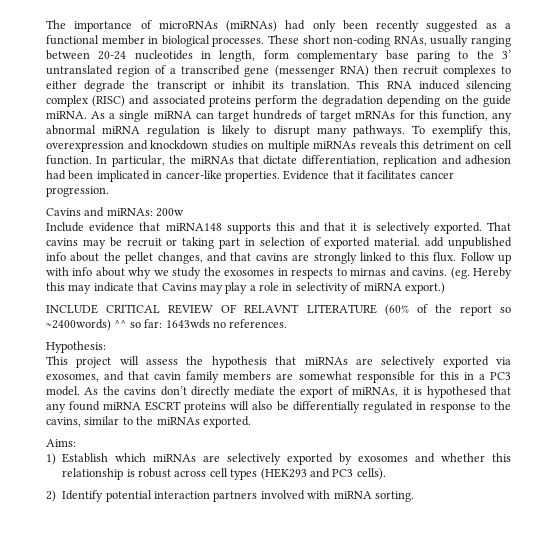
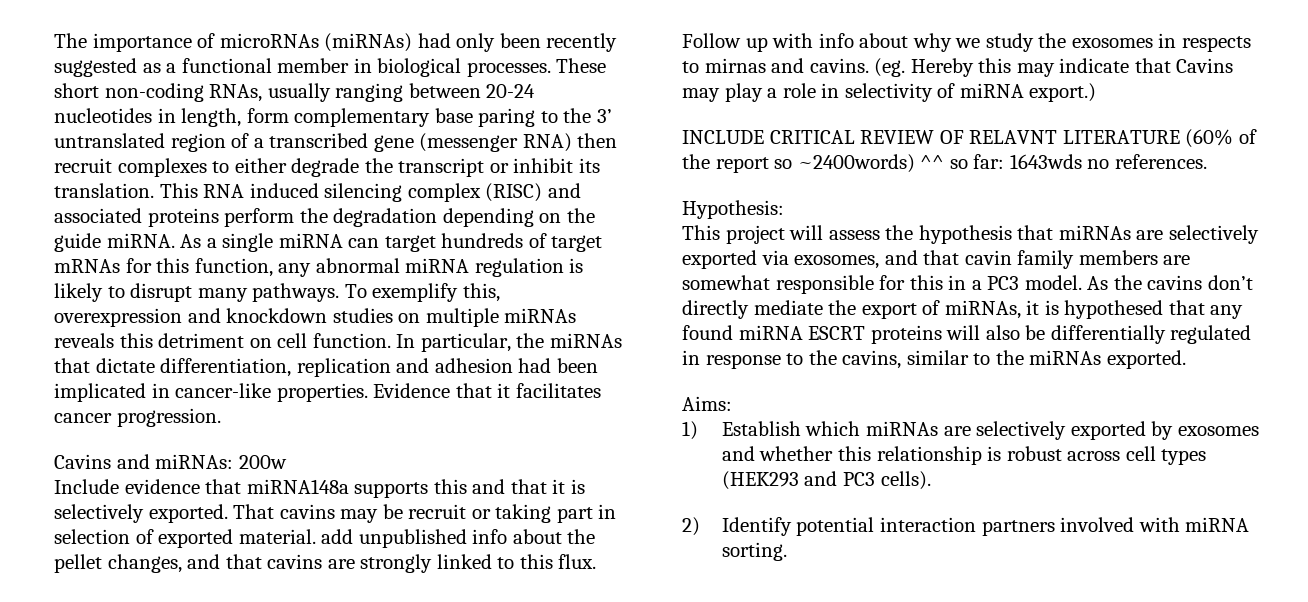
[165,223,222,231] miRNA148 -> [246,479,349,494] miRNA148a

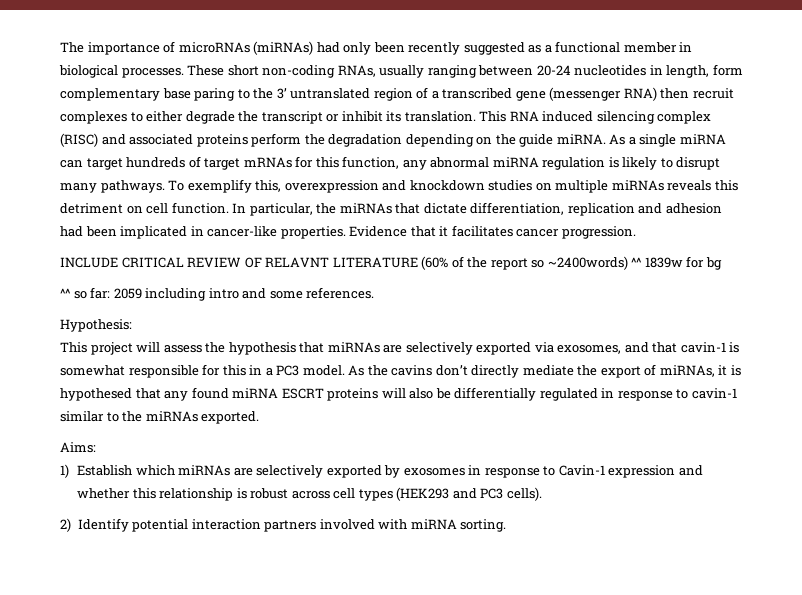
[54,454,287,469] [54,479,585,498] [54,504,617,523] [54,529,596,548] [54,554,597,573] [682,33,1251,52] [682,58,1234,77] [682,83,1097,102] // Cavins and miRNAs: 200w // Include evidence that miRNA148a supports this and that it is selectively exported. That cavins may be recruit or taking part in selection of exported material. add unpublished info about the pellet changes, and that cavins are strongly linked to this flux. Follow up with info about why we study the exosomes in respects to mirnas and cavins. (eg. Hereby this may indicate that Cavins may play a role in selectivity of miRNA export.) -> (636, 232) none
[949,154,1110,169] so far: 1643wds no -> [644,256,722,270] [60,287,303,301] 1839w for bg // ^^ so far: 2059 including intro and some
[964,250,1191,269] cavin family members are -> [680,342,740,353] cavin-1 is
[808,350,902,369] the cavins, -> [691,388,737,399] cavin-1
(1259, 431) none -> [468,465,676,478] in response to Cavin-1 expression

